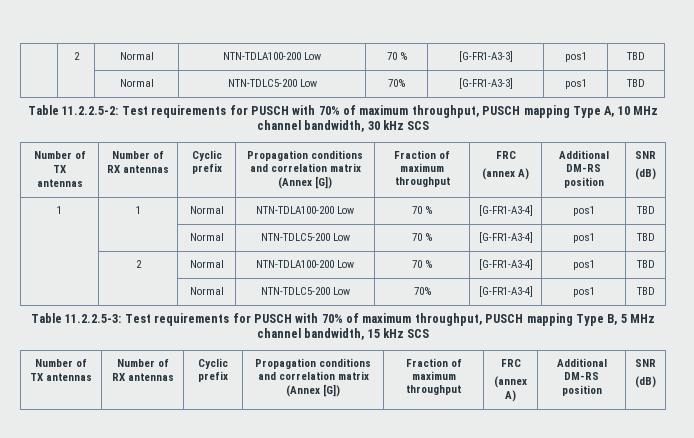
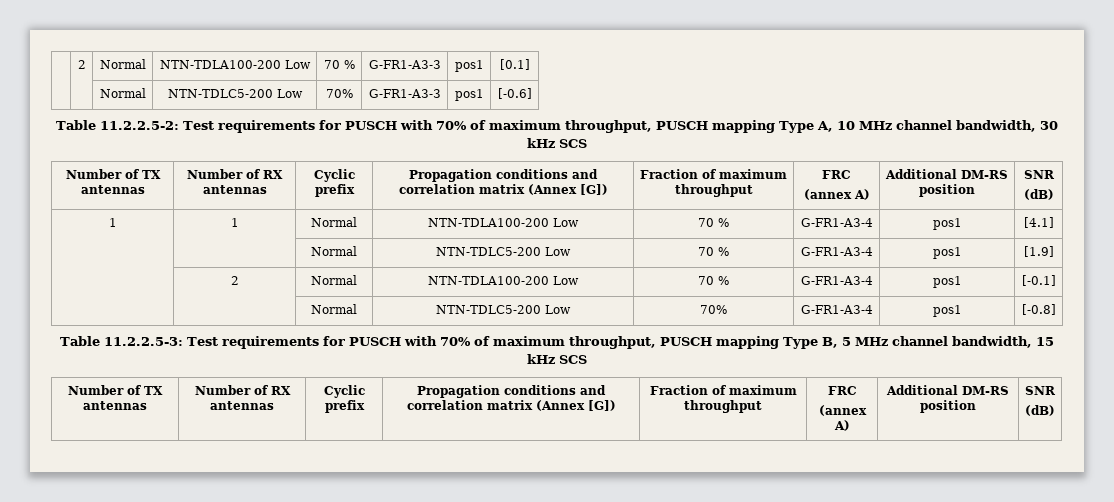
[73,52,80,60] [119,52,154,60] [222,52,321,60] [386,52,407,60] [458,51,513,62] [564,52,587,62] [626,52,645,60] [119,79,154,87] [227,79,317,87] [388,79,405,87] [458,78,513,89] [564,79,587,89] [626,79,645,87] | 2 | Normal | NTN-TDLA100-200 Low | 70 % | [G-FR1-A3-3] | pos1 | TBD // | | Normal | NTN-TDLC5-200 Low | 70% | [G-FR1-A3-3] | pos1 | TBD -> [77,60,86,69] [99,59,146,69] [159,60,311,69] [323,60,355,69] [368,60,441,69] [454,60,484,72] [499,59,530,70] [99,88,146,98] [167,89,303,98] [325,89,353,98] [368,89,441,98] [454,89,484,101] [497,88,532,99] | 2 | Normal | NTN-TDLA100-200 Low | 70 % | G-FR1-A3-3 | pos1 | [0.1] // | | Normal | NTN-TDLC5-200 Low | 70% | G-FR1-A3-3 | pos1 | [-0.6]
[478,205,533,216] [572,206,595,216] [635,206,655,214] [G-FR1-A3-4] | pos1 | TBD -> [800,218,873,227] [932,218,962,230] [1023,217,1054,228] G-FR1-A3-4 | pos1 | [4.1]
[478,232,533,243] [572,233,595,243] [635,233,655,241] [135,260,142,268] [189,260,224,268] [255,260,354,268] [412,260,432,268] [478,259,533,270] [572,260,595,270] [635,260,655,268] [189,287,224,295] [260,287,350,295] [413,287,431,295] [478,286,533,297] [572,287,595,297] [635,287,655,295] [G-FR1-A3-4] | pos1 | TBD // | 2 | Normal | NTN-TDLA100-200 Low | 70 % | [G-FR1-A3-4] | pos1 | TBD // | | Normal | NTN-TDLC5-200 Low | 70% | [G-FR1-A3-4] | pos1 | TBD -> [800,247,873,256] [932,247,962,259] [1023,246,1054,257] [230,276,239,285] [311,275,357,285] [428,276,579,285] [698,276,729,285] [800,276,873,285] [932,276,962,288] [1021,275,1056,286] [311,304,357,314] [436,305,571,314] [700,305,727,314] [800,305,873,314] [932,305,962,317] [1021,304,1056,315] G-FR1-A3-4 | pos1 | [1.9] // | 2 | Normal | NTN-TDLA100-200 Low | 70 % | G-FR1-A3-4 | pos1 | [-0.1] // | | Normal | NTN-TDLC5-200 Low | 70% | G-FR1-A3-4 | pos1 | [-0.8]

